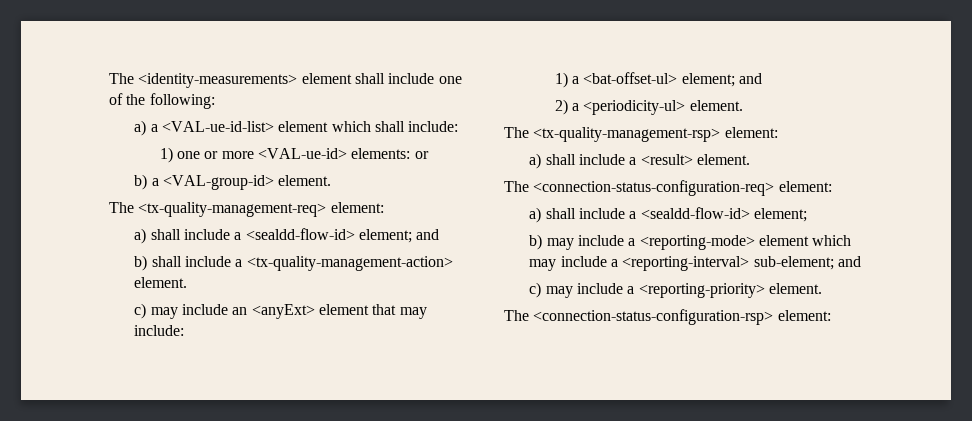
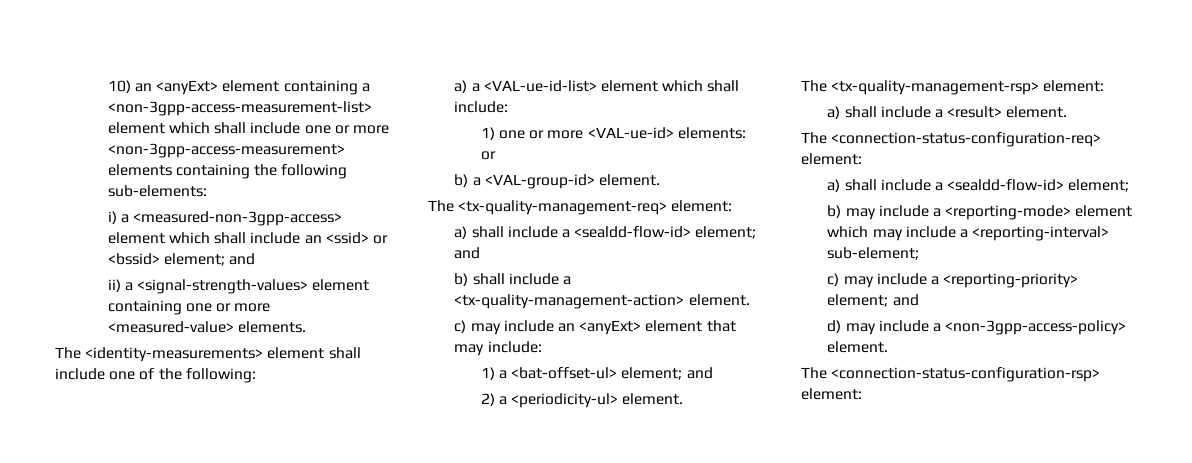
(109, 78) none -> [107,80,370,95] [107,101,372,116] [107,122,390,134] [107,143,345,158] [107,164,348,179] [107,185,207,197] [107,211,343,226] [107,232,389,244] [107,253,256,266] [107,279,370,294] [107,300,271,315] [107,321,307,333] 10) an <anyExt> element containing a <non-3gpp-access-measurement-list> element which shall include one or more <non-3gpp-access-measurement> elements containing the following sub-elements: // i) a <measured-non-3gpp-access> element which shall include an <ssid> or <bssid> element; and // ii) a <signal-strength-values> element containing one or more <measured-value> elements. //
[838,256,862,267] and -> (920, 253) none
(765, 290) none -> [827,294,919,307] [827,320,1127,335] element; and // d) may include a <non-3gpp-access-policy>

